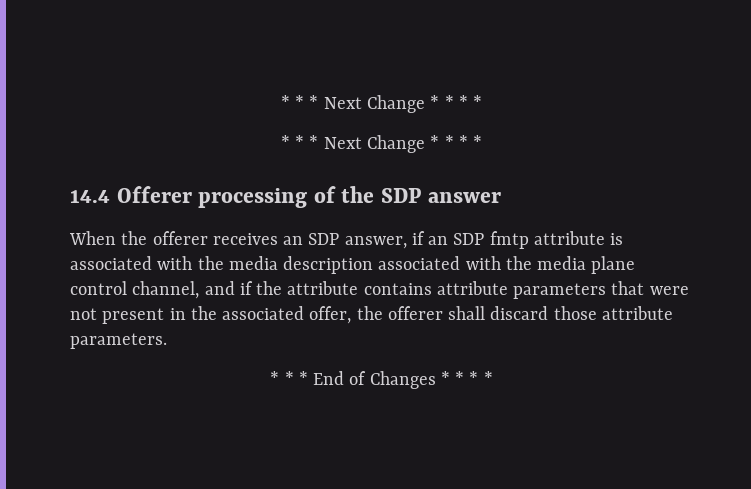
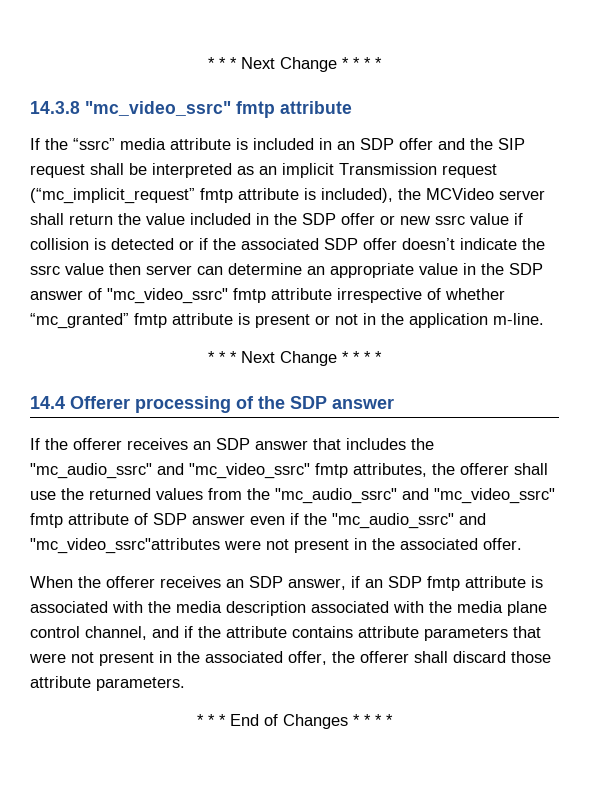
[280,95,483,113] * * * Next Change * * * * -> [208,57,382,72] [30,101,352,118] [30,138,525,150] [30,163,497,178] [30,188,545,204] [30,213,523,225] [30,238,545,250] [30,263,543,278] [30,288,505,304] [30,313,544,329] * * * Next Change * * * * // 14.3.8 "mc_video_ssrc" fmtp attribute // If the “ssrc” media attribute is included in an SDP offer and the SIP request shall be interpreted as an implicit Transmission request (“mc_implicit_request” fmtp attribute is included), the MCVideo server shall return the value included in the SDP offer or new ssrc value if collision is detected or if the associated SDP offer doesn’t indicate the ssrc value then server can determine an appropriate value in the SDP answer of "mc_video_ssrc" fmtp attribute irrespective of whether “mc_granted” fmtp attribute is present or not in the application m-line.
(501, 197) none -> [30,438,434,450] [30,463,548,479] [30,488,555,504] [30,513,486,529] [30,538,522,554] // If the offerer receives an SDP answer that includes the "mc_audio_ssrc" and "mc_video_ssrc" fmtp attributes, the offerer shall use the returned values from the "mc_audio_ssrc" and "mc_video_ssrc" fmtp attribute of SDP answer even if the "mc_audio_ssrc" and "mc_video_ssrc"attributes were not present in the associated offer.

